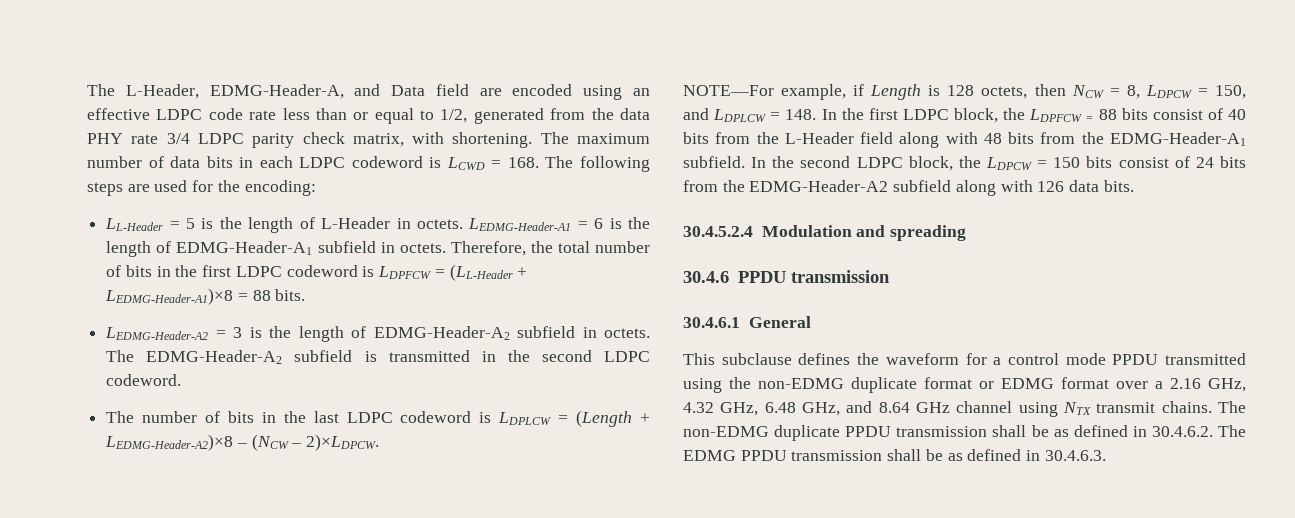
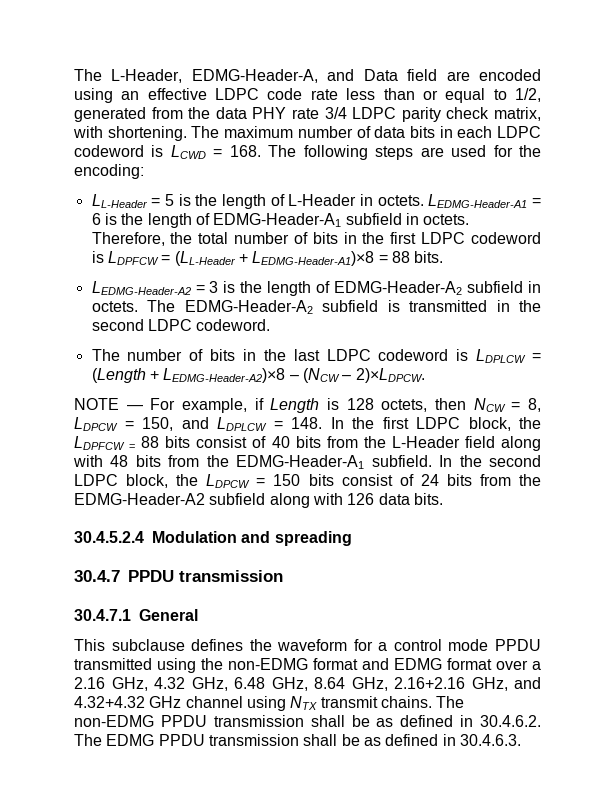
[683,85,774,96] NOTE—For -> [74,398,176,410] NOTE — For
[683,271,729,283] 30.4.6 -> [74,570,120,582] 30.4.7
[683,317,740,328] 30.4.6.1 -> [74,609,131,621] 30.4.7.1
[851,377,994,393] duplicate format or -> [313,658,389,670] format and
[846,401,910,413] and 8.64 -> [314,677,541,691] [74,696,145,708] 8.64 GHz, 2.16+2.16 GHz, and 4.32+4.32
[774,425,841,441] duplicate -> (154, 721) none

